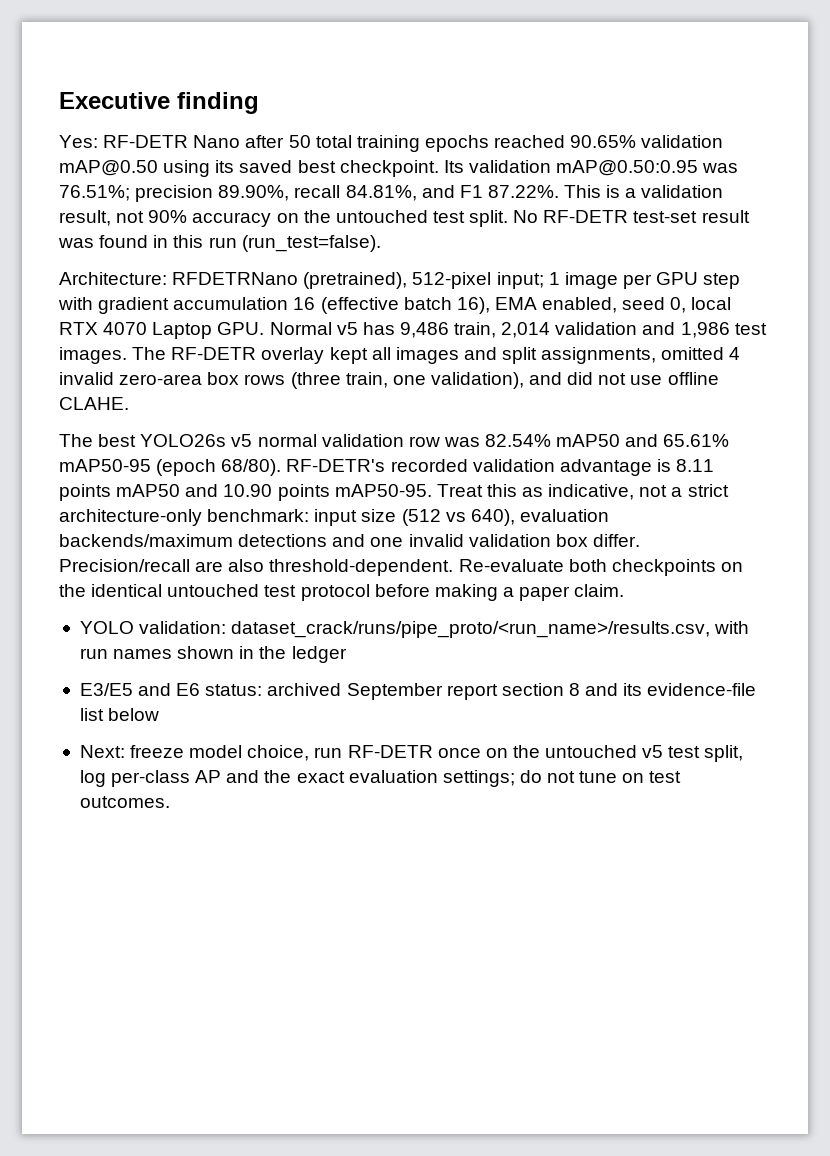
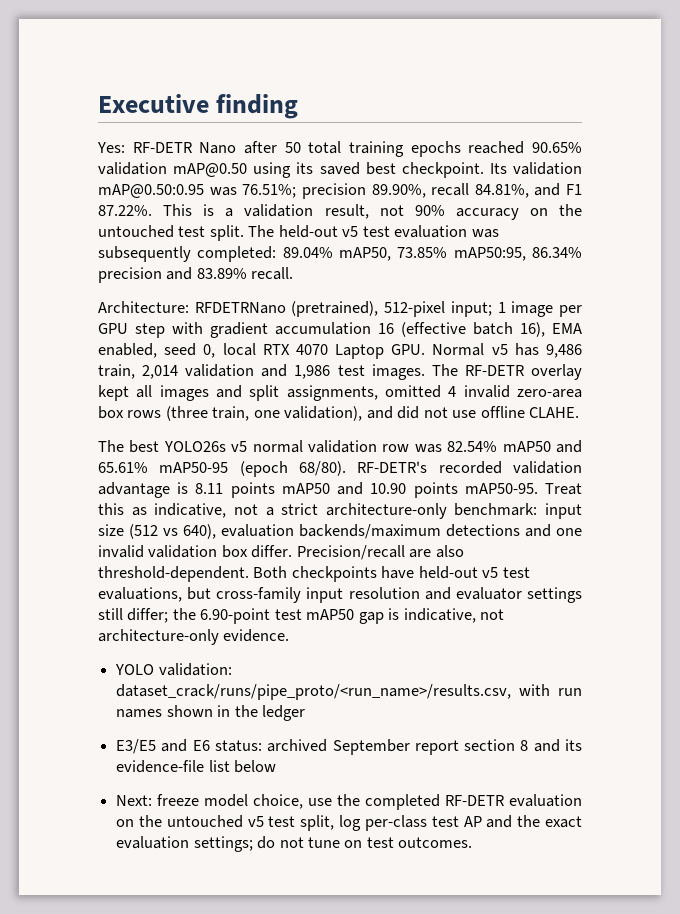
[513,210,750,223] [58,235,381,252] No RF-DETR test-set result was found in this run (run_test=false). -> [248,225,499,238] [98,246,582,262] [98,267,294,283] The held-out v5 test evaluation was subsequently completed: 89.04% mAP50, 73.85% mAP50:95, 86.34% precision and 83.89% recall.
[458,559,743,576] [59,584,625,601] Re-evaluate both checkpoints on the identical untouched test protocol before making a paper claim. -> [253,566,530,582] [98,587,582,603] [98,608,505,624] [98,629,290,645] Both checkpoints have held-out v5 test evaluations, but cross-family input resolution and evaluator settings still differ; the 6.90-point test mAP50 gap is indicative, not architecture-only evidence.
[314,745,481,758] run RF-DETR once -> [308,794,582,810] use the completed RF-DETR evaluation
(191, 778) none -> [431,816,459,827] test

